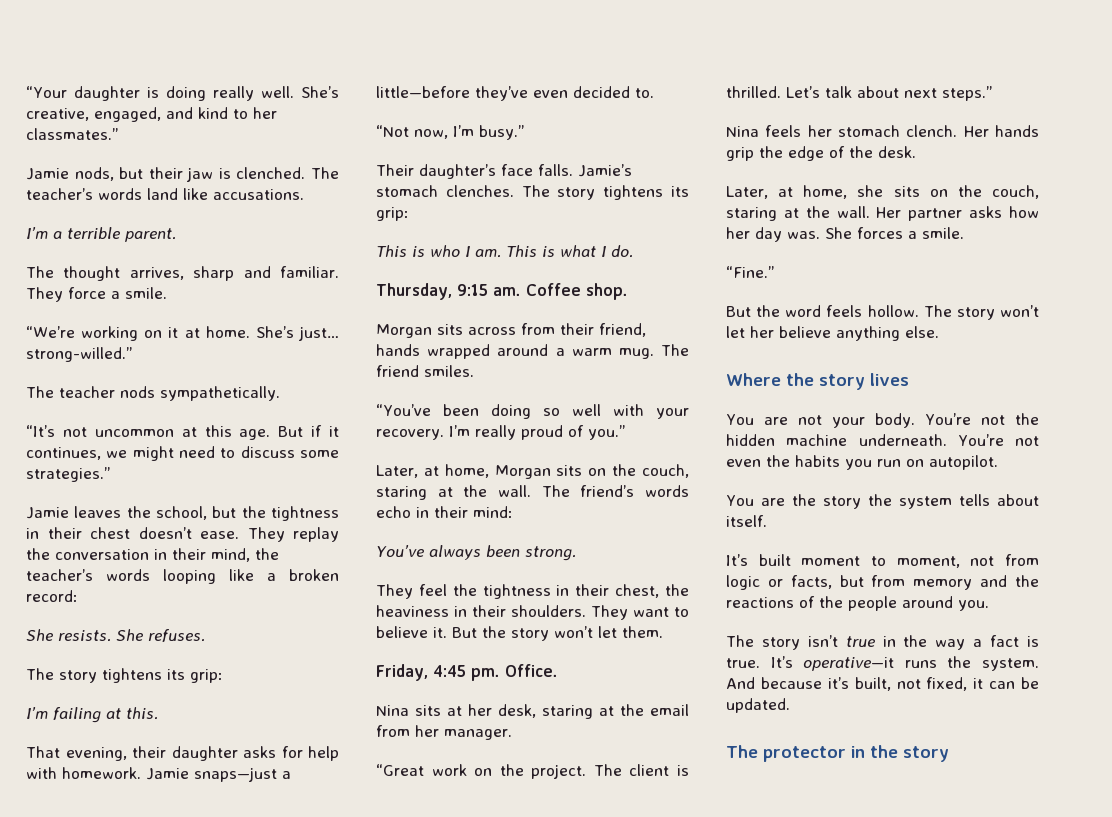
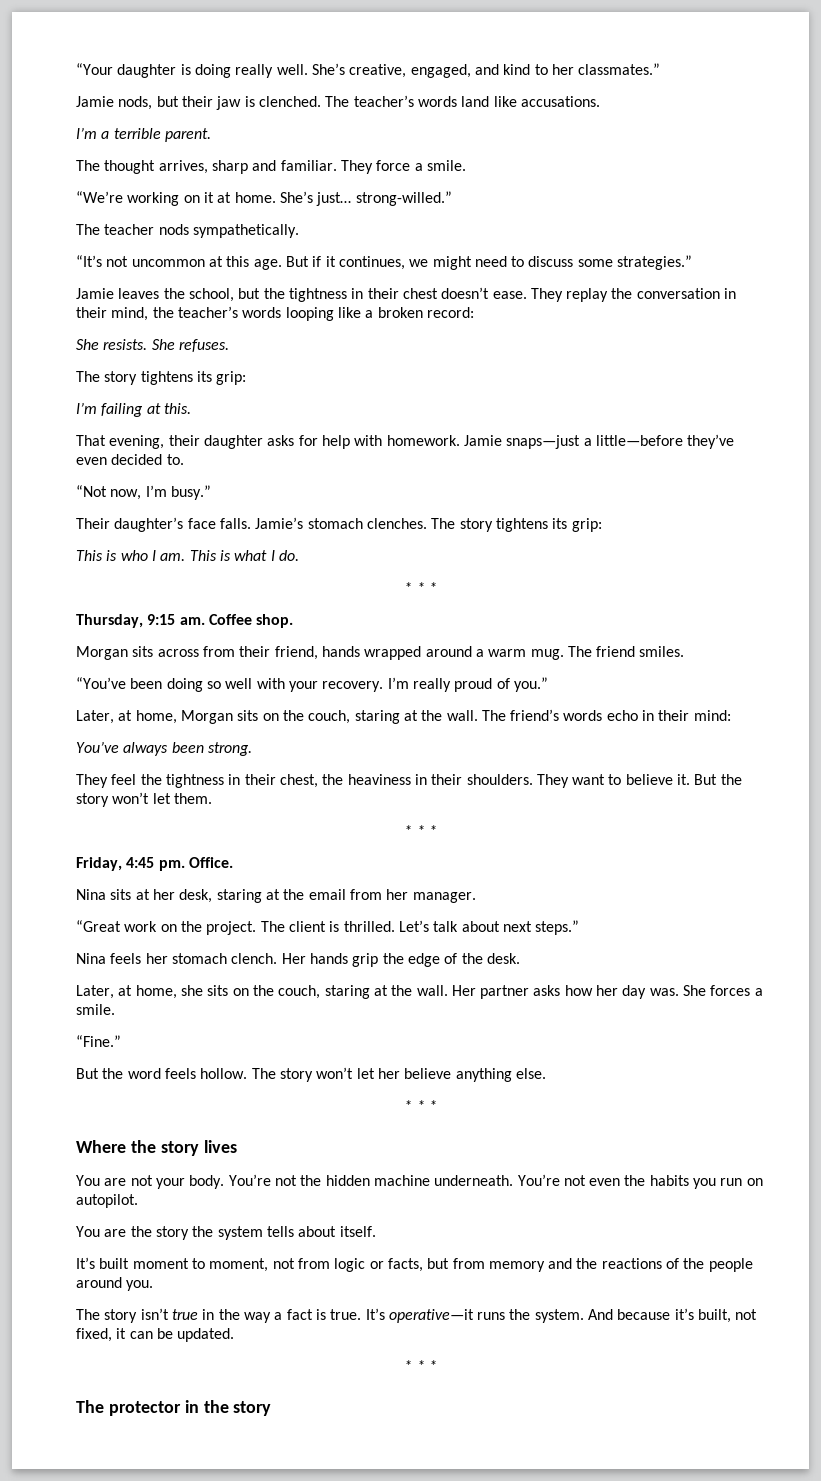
(633, 251) none -> [404,582,437,593] // * * *
(663, 632) none -> [404,825,437,836] // * * *
(939, 332) none -> [404,1100,437,1111] // * * *
(790, 705) none -> [404,1360,437,1371] // * * *

